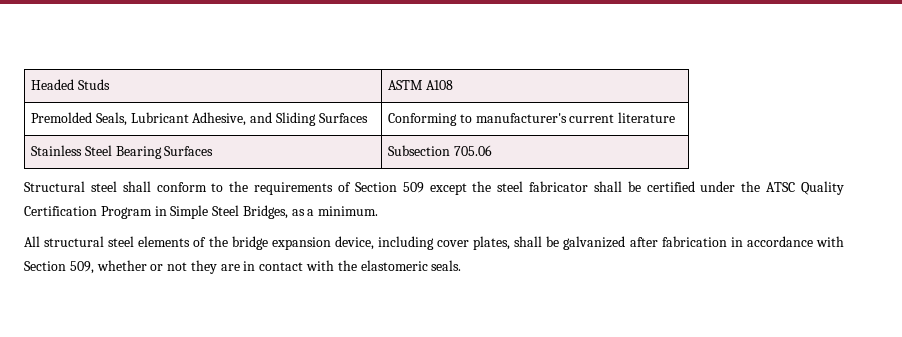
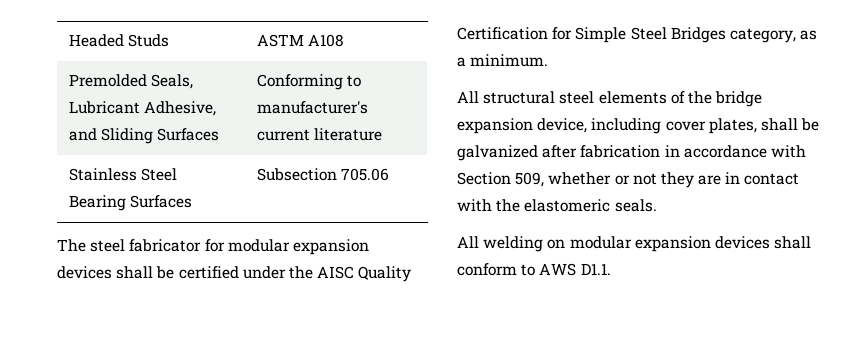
[24,181,589,195] Structural steel shall conform to the requirements of Section 509 except the steel fabricator -> [57,239,369,255] [57,266,112,279] The steel fabricator for modular expansion devices
[766,182,796,192] ATSC -> [317,266,355,279] AISC
[100,205,288,219] Program in Simple Steel Bridges, -> [552,27,796,43] for Simple Steel Bridges category,
(462, 265) none -> [457,236,812,252] [457,263,611,276] // All welding on modular expansion devices shall conform to AWS D1.1.

